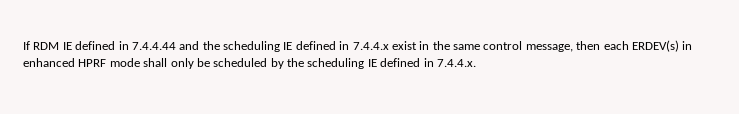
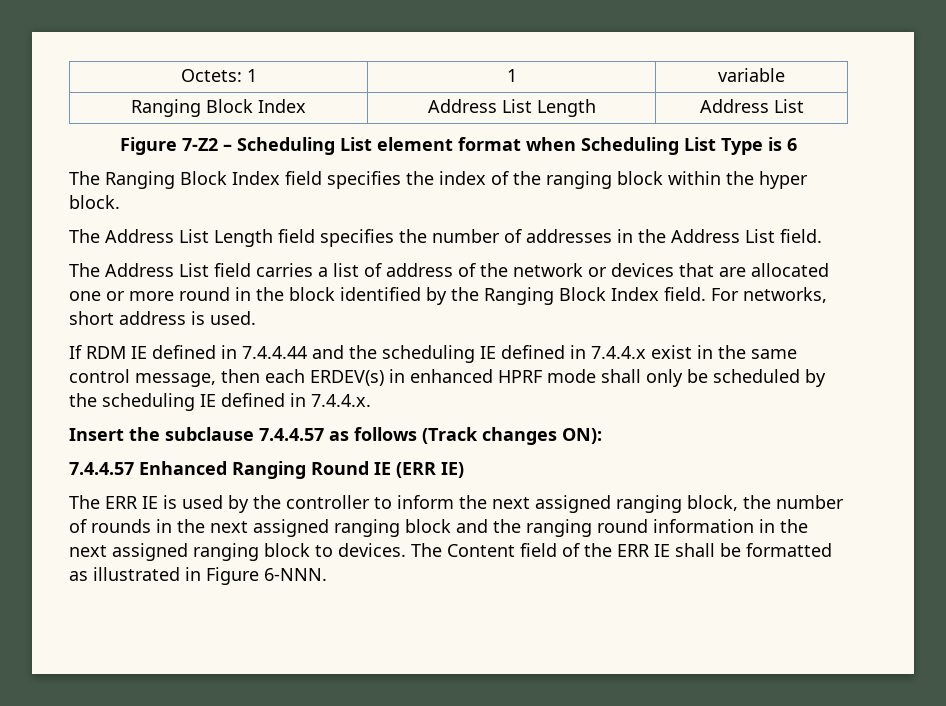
(23, 45) none -> [180,69,257,82] [506,69,517,82] [718,68,785,82] [131,99,306,117] [427,99,596,117] [699,99,804,113] [120,137,797,155] [69,171,808,189] [69,195,120,209] [69,229,822,247] [69,263,829,277] [69,287,827,305] [69,311,256,325] Octets: 1 | 1 | variable // Ranging Block Index | Address List Length | Address List // Figure 7-Z2 – Scheduling List element format when Scheduling List Type is 6 // The Ranging Block Index field specifies the index of the ranging block within the hyper block. // The Address List Length field specifies the number of addresses in the Address List field. // The Address List field carries a list of address of the network or devices that are allocated one or more round in the block identified by the Ranging Block Index field. For networks, short address is used. //
(476, 63) none -> [69,427,602,445] [69,461,464,479] [69,495,844,513] [69,519,808,537] [69,543,832,561] [69,567,327,585] // Insert the subclause 7.4.4.57 as follows (Track changes ON): // 7.4.4.57 Enhanced Ranging Round IE (ERR IE) // The ERR IE is used by the controller to inform the next assigned ranging block, the number of rounds in the next assigned ranging block and the ranging round information in the next assigned ranging block to devices. The Content field of the ERR IE shall be formatted as illustrated in Figure 6-NNN.

